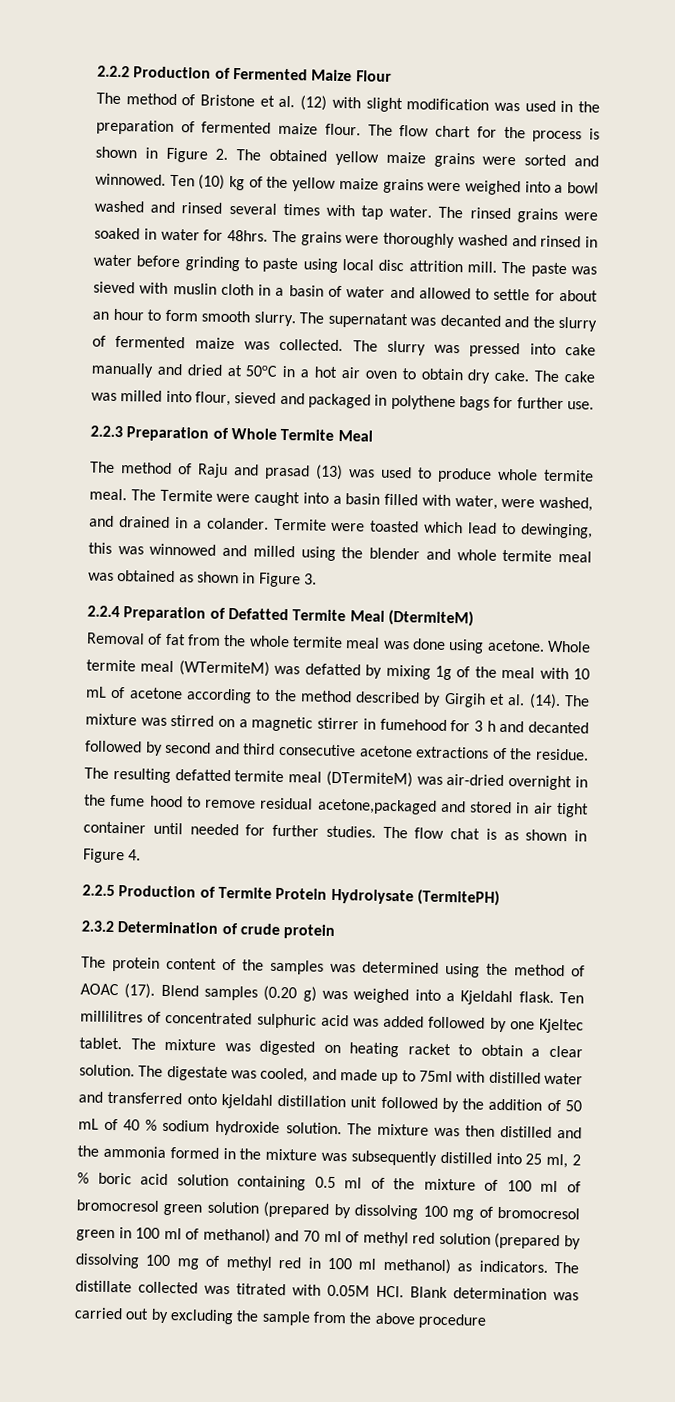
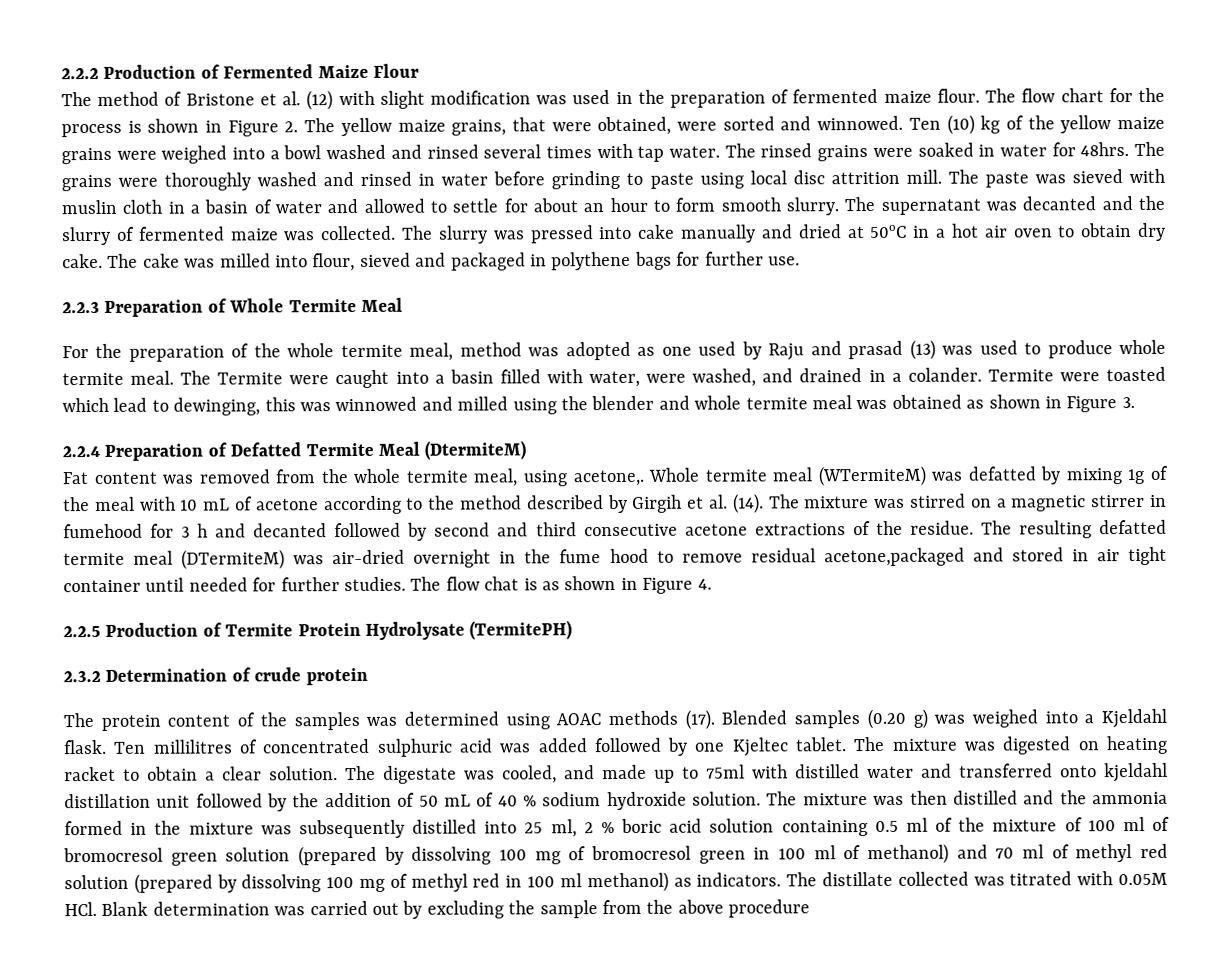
[269,149,475,168] obtained yellow maize grains -> [340,116,672,137] yellow maize grains, that were obtained,
[90,461,192,475] The method of -> [62,341,762,362] For the preparation of the whole termite meal, method was adopted as one used by
[86,632,545,654] Removal of fat from the whole termite meal was done using acetone. -> [62,468,645,487] Fat content was removed from the whole termite meal, using acetone,.
[486,963,585,977] [80,983,199,999] the method of AOAC (17). Blend -> [556,709,788,730] AOAC methods (17). Blended

